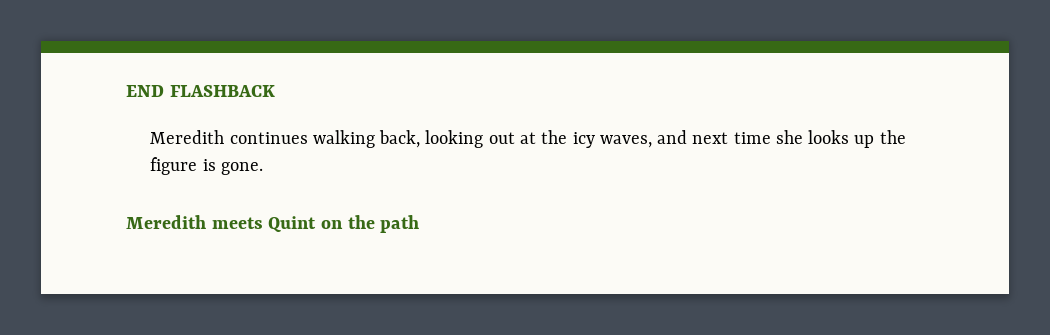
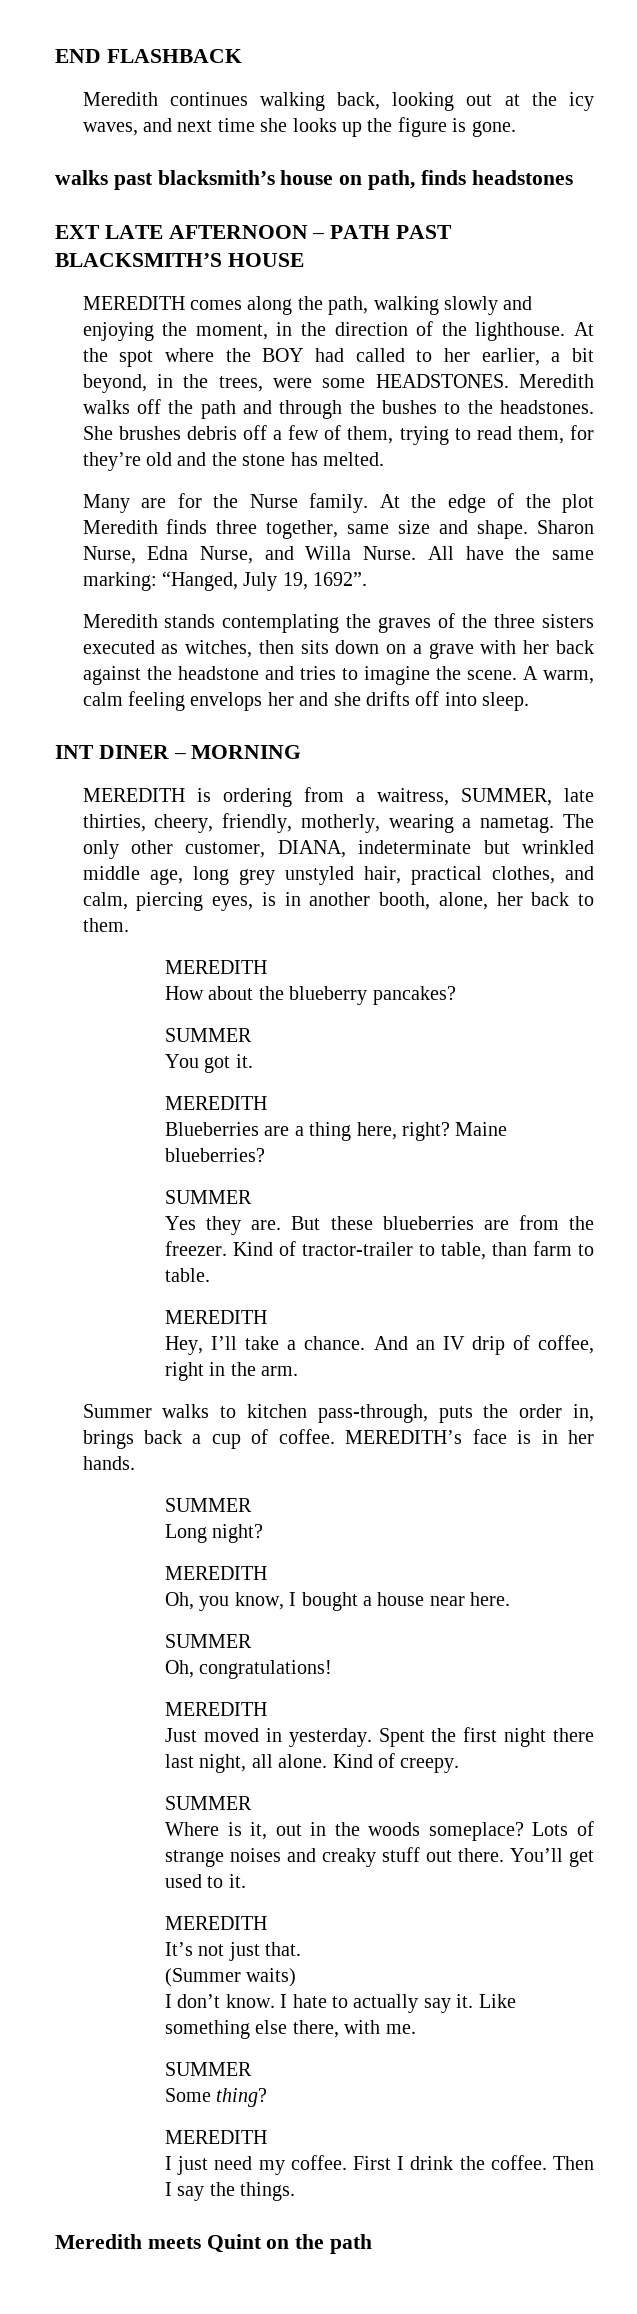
(263, 168) none -> [55,170,573,190] [55,225,453,239] [55,253,304,267] [82,296,533,315] [82,321,594,341] [82,348,595,367] [82,374,594,393] [82,399,594,419] [82,425,594,445] [82,452,384,471] [82,493,595,513] [82,519,594,539] [82,546,594,564] [82,571,368,591] [82,613,594,633] [82,640,594,659] [82,666,595,685] [82,691,530,711] [55,745,302,759] [82,787,594,807] [82,813,594,833] [82,840,594,859] [82,866,594,885] [82,892,595,911] [82,918,129,932] [165,960,268,974] [165,986,456,1005] [165,1028,253,1042] [165,1054,253,1073] [165,1096,268,1110] [165,1122,508,1141] [165,1148,266,1162] [165,1190,253,1204] [165,1215,594,1235] [165,1241,594,1260] [165,1268,211,1282] [165,1310,268,1324] [165,1335,594,1355] [165,1362,299,1381] [82,1404,594,1423] [82,1429,594,1449] [82,1456,135,1470] [165,1498,253,1512] [165,1524,264,1543] [165,1566,268,1580] [165,1592,511,1611] [165,1634,253,1648] [165,1660,333,1679] [165,1702,268,1716] [165,1727,594,1747] [165,1753,460,1773] [165,1796,253,1810] [165,1821,594,1841] [165,1847,594,1867] [165,1874,246,1888] [165,1916,268,1930] [165,1942,302,1961] [165,1968,297,1987] [165,1994,516,2013] [165,2020,416,2039] [165,2062,253,2076] [165,2088,268,2107] [165,2130,268,2144] [165,2155,595,2175] [165,2182,296,2201] // walks past blacksmith’s house on path, finds headstones // EXT LATE AFTERNOON – PATH PAST BLACKSMITH’S HOUSE // MEREDITH comes along the path, walking slowly and enjoying the moment, in the direction of the lighthouse. At the spot where the BOY had called to her earlier, a bit beyond, in the trees, were some HEADSTONES. Meredith walks off the path and through the bushes to the headstones. She brushes debris off a few of them, trying to read them, for they’re old and the stone has melted. // Many are for the Nurse family. At the edge of the plot Meredith finds three together, same size and shape. Sharon Nurse, Edna Nurse, and Willa Nurse. All have the same marking: “Hanged, July 19, 1692”. // Meredith stands contemplating the graves of the three sisters executed as witches, then sits down on a grave with her back against the headstone and tries to imagine the scene. A warm, calm feeling envelops her and she drifts off into sleep. // INT DINER – MORNING // MEREDITH is ordering from a waitress, SUMMER, late thirties, cheery, friendly, motherly, wearing a nametag. The only other customer, DIANA, indeterminate but wrinkled middle age, long grey unstyled hair, practical clothes, and calm, piercing eyes, is in another booth, alone, her back to them. // MEREDITH // How about the blueberry pancakes? // SUMMER // You got it. // MEREDITH // Blueberries are a thing here, right? Maine blueberries? // SUMMER // Yes they are. But these blueberries are from the freezer. Kind of tractor-trailer to table, than farm to table. // MEREDITH // Hey, I’ll take a chance. And an IV drip of coffee, right in the arm. // Summer walks to kitchen pass-through, puts the order in, brings back a cup of coffee. MEREDITH’s face is in her hands. // SUMMER // Long night? // MEREDITH // Oh, you know, I bought a house near here. // SUMMER // Oh, congratulations! // MEREDITH // Just moved in yesterday. Spent the first night there last night, all alone. Kind of creepy. // SUMMER // Where is it, out in the woods someplace? Lots of strange noises and creaky stuff out there. You’ll get used to it. // MEREDITH // It’s not just that. // (Summer waits) // I don’t know. I hate to actually say it. Like something else there, with me. // SUMMER // Some thing? // MEREDITH // I just need my coffee. First I drink the coffee. Then I say the things.

